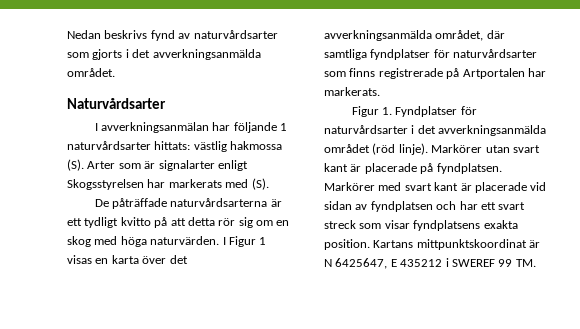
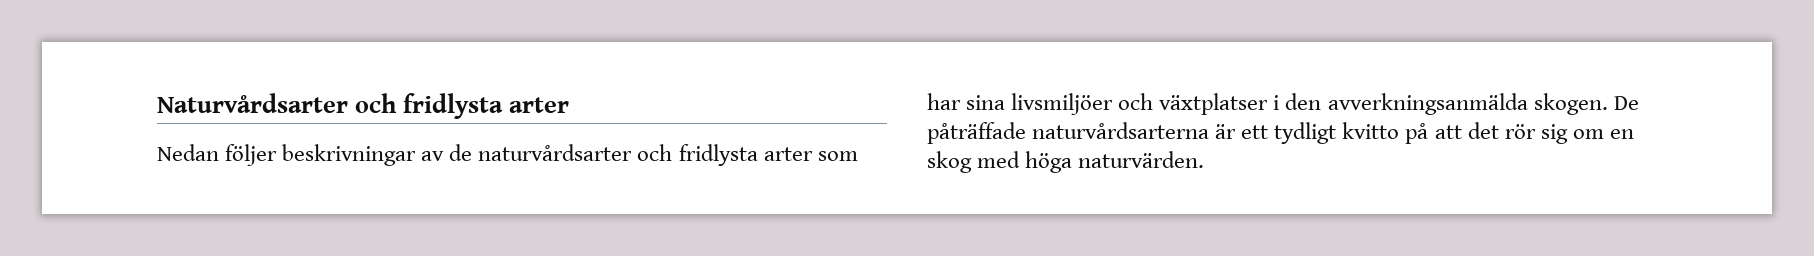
[67,30,278,41] [67,49,261,60] [67,68,115,77] [67,98,166,109] [94,122,287,133] [67,141,283,152] [67,159,248,171] [67,178,269,190] Nedan beskrivs fynd av naturvårdsarter som gjorts i det avverkningsanmälda området. // Naturvårdsarter // I avverkningsanmälan har följande 1 naturvårdsarter hittats: västlig hakmossa (S). Arter som är signalarter enligt Skogsstyrelsen har markerats med (S). // -> [157,93,570,119] [157,144,858,166] [927,93,1608,115] Naturvårdsarter och fridlysta arter // Nedan följer beskrivningar av de naturvårdsarter och fridlysta arter som har sina livsmiljöer och växtplatser i den avverkningsanmälda skogen.
[187,217,215,226] detta -> [1467,122,1499,139] det
[222,236,267,247] [67,255,188,264] [324,30,505,41] [324,49,538,60] [324,68,546,79] [324,87,380,96] [351,106,477,117] [324,125,547,136] [324,143,540,155] [324,163,502,174] [324,182,547,193] [324,201,526,212] [324,220,518,231] [324,239,541,250] [324,258,536,269] I Figur 1 visas en karta över det avverkningsanmälda området, där samtliga fyndplatser för naturvårdsarter som finns registrerade på Artportalen har markerats. // Figur 1. Fyndplatser för naturvårdsarter i det avverkningsanmälda området (röd linje). Markörer utan svart kant är placerade på fyndplatsen. Markörer med svart kant är placerade vid sidan av fyndplatsen och har ett svart streck som visar fyndplatsens exakta position. Kartans mittpunktskoordinat är N 6425647, E 435212 i SWEREF 99 TM. -> (1205, 159) none

